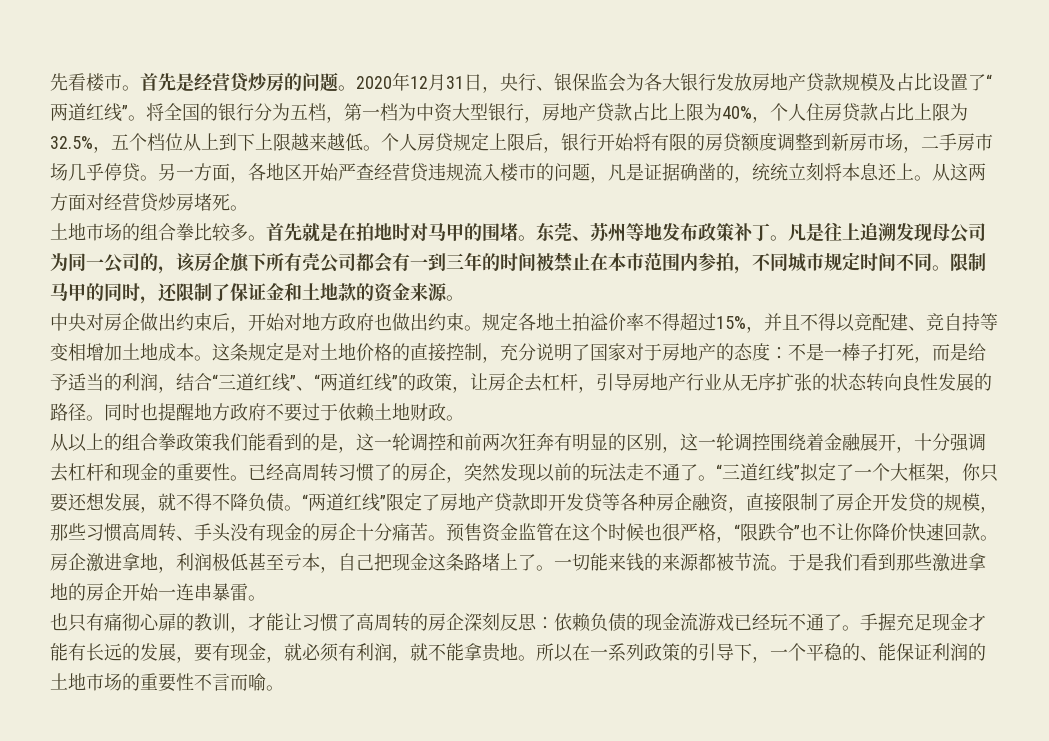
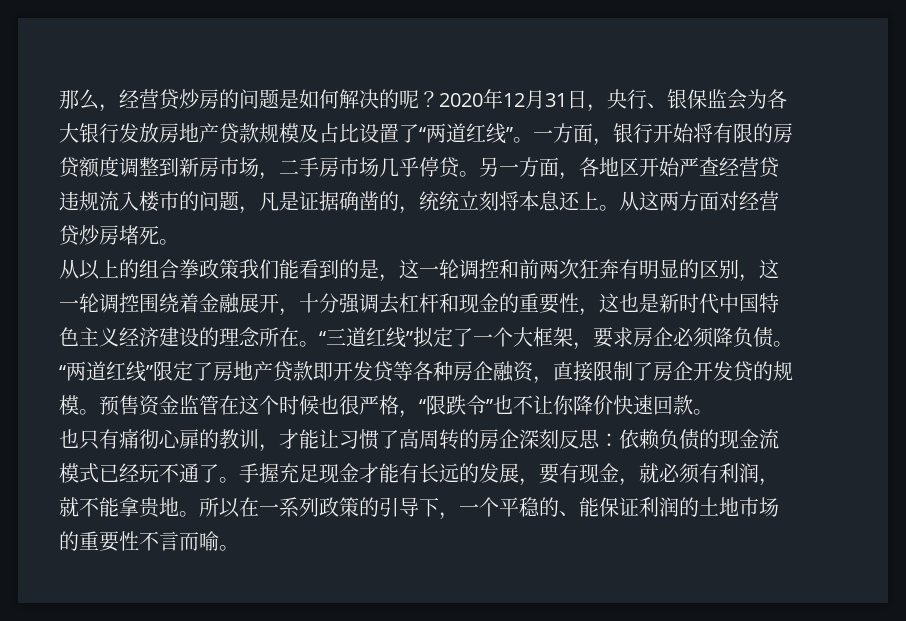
[50,72,356,93] 先看楼市。首先是经营贷炒房的问题。 -> [59,89,439,112] 那么，经营贷炒房的问题是如何解决的呢？
[146,103,968,123] [50,132,543,153] 将全国的银行分为五档，第一档为中资大型银行，房地产贷款占比上限为40%，个人住房贷款占比上限为32.5%，五个档位从上到下上限越来越低。个人房贷规定上限后 -> [533,123,593,143] 一方面
[50,222,986,243] [50,252,986,274] [50,282,464,304] [50,312,998,333] [50,342,986,363] [50,373,992,393] [50,403,464,422] // 土地市场的组合拳比较多。首先就是在拍地时对马甲的围堵。东莞、苏州等地发布政策补丁。凡是往上追溯发现母公司为同一公司的，该房企旗下所有壳公司都会有一到三年的时间被禁止在本市范围内参拍，不同城市规定时间不同。限制马甲的同时，还限制了保证金和土地款的资金来源。 // 中央对房企做出约束后，开始对地方政府也做出约束。规定各地土拍溢价率不得超过15%，并且不得以竞配建、竞自持等变相增加土地成本。这条规定是对土地价格的直接控制，充分说明了国家对于房地产的态度：不是一棒子打死，而是给予适当的利润，结合“三道红线”、“两道红线”的政策，让房企去杠杆，引导房地产行业从无序扩张的状态转向良性发展的路径。同时也提醒地方政府不要过于依赖土地财政。 -> (179, 242) none
[230,463,698,483] 。已经高周转习惯了的房企，突然发现以前的玩法走不通了 -> [579,293,779,316] [59,327,299,347] ，这也是新时代中国特色主义经济建设的理念所在
[962,463,998,482] [50,492,230,513] 你只要还想发展，就不得不 -> [593,327,714,348] 要求房企必须
[980,506,998,513] [50,523,428,542] ，那些习惯高周转、手头没有现金的房企十分痛苦 -> (79, 405) none
[50,552,986,573] [50,583,266,601] 房企激进拿地，利润极低甚至亏本，自己把现金这条路堵上了。一切能来钱的来源都被节流。于是我们看到那些激进拿地的房企开始一连串暴雷。 -> (713, 412) none
[698,613,734,632] 游戏 -> [59,463,99,483] 模式

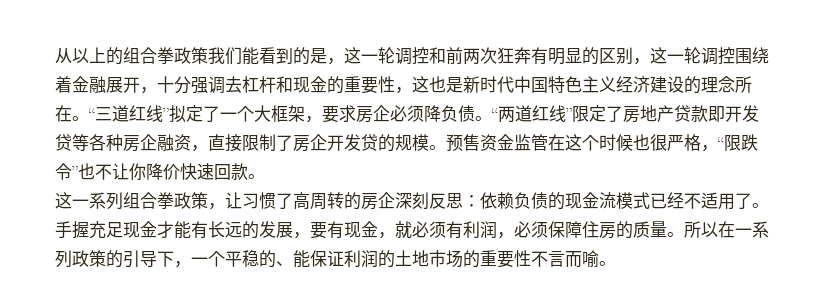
[59,89,787,112] [59,123,793,146] [59,156,780,180] [59,191,779,214] [59,225,179,246] 那么，经营贷炒房的问题是如何解决的呢？2020年12月31日，央行、银保监会为各大银行发放房地产贷款规模及占比设置了“两道红线”。一方面，银行开始将有限的房贷额度调整到新房市场，二手房市场几乎停贷。另一方面，各地区开始严查经营贷违规流入楼市的问题，凡是证据确凿的，统统立刻将本息还上。从这两方面对经营贷炒房堵死。 // -> (55, 56) none
[59,429,319,452] 也只有痛彻心扉的教训，才能 -> [55,192,225,210] 这一系列组合拳政策，
[139,463,199,483] 玩不通 -> [684,192,735,210] 不适用
[59,497,179,518] 就不能拿贵地 -> [514,221,667,239] 必须保障住房的质量

